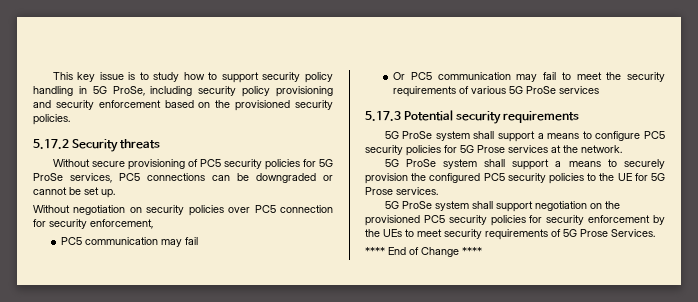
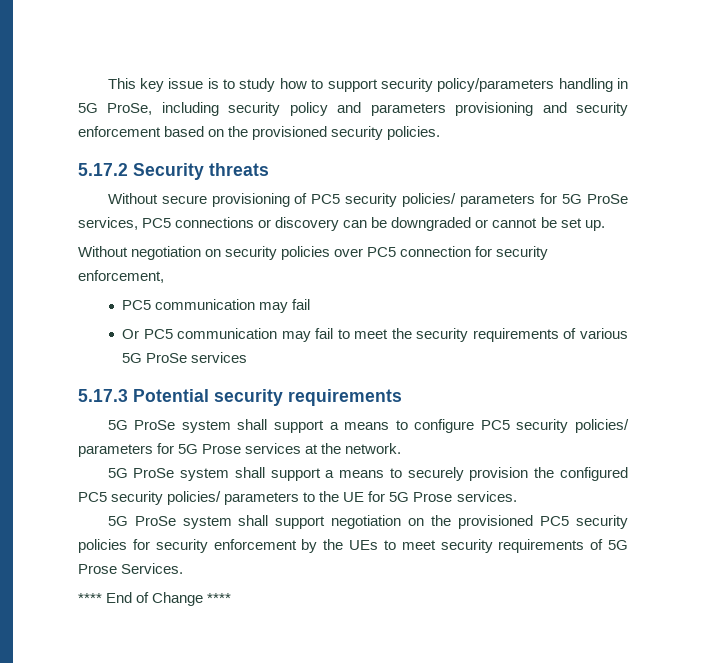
[304,72,333,83] policy -> [437,78,555,92] policy/parameters
(271, 91) none -> [337,102,446,116] and parameters
[264,159,300,170] policies -> [402,193,536,207] policies/ parameters
(205, 177) none -> [258,217,340,231] or discovery
[406,145,441,156] policies -> [575,419,629,433] [78,444,153,457] policies/ parameters
[549,173,584,184] policies -> [167,491,300,505] policies/ parameters

